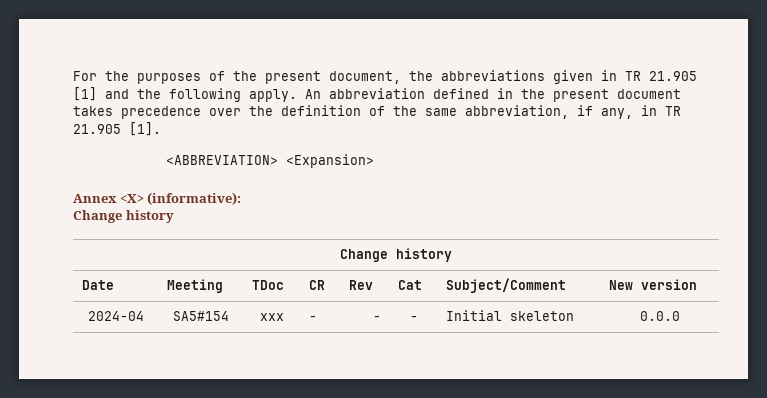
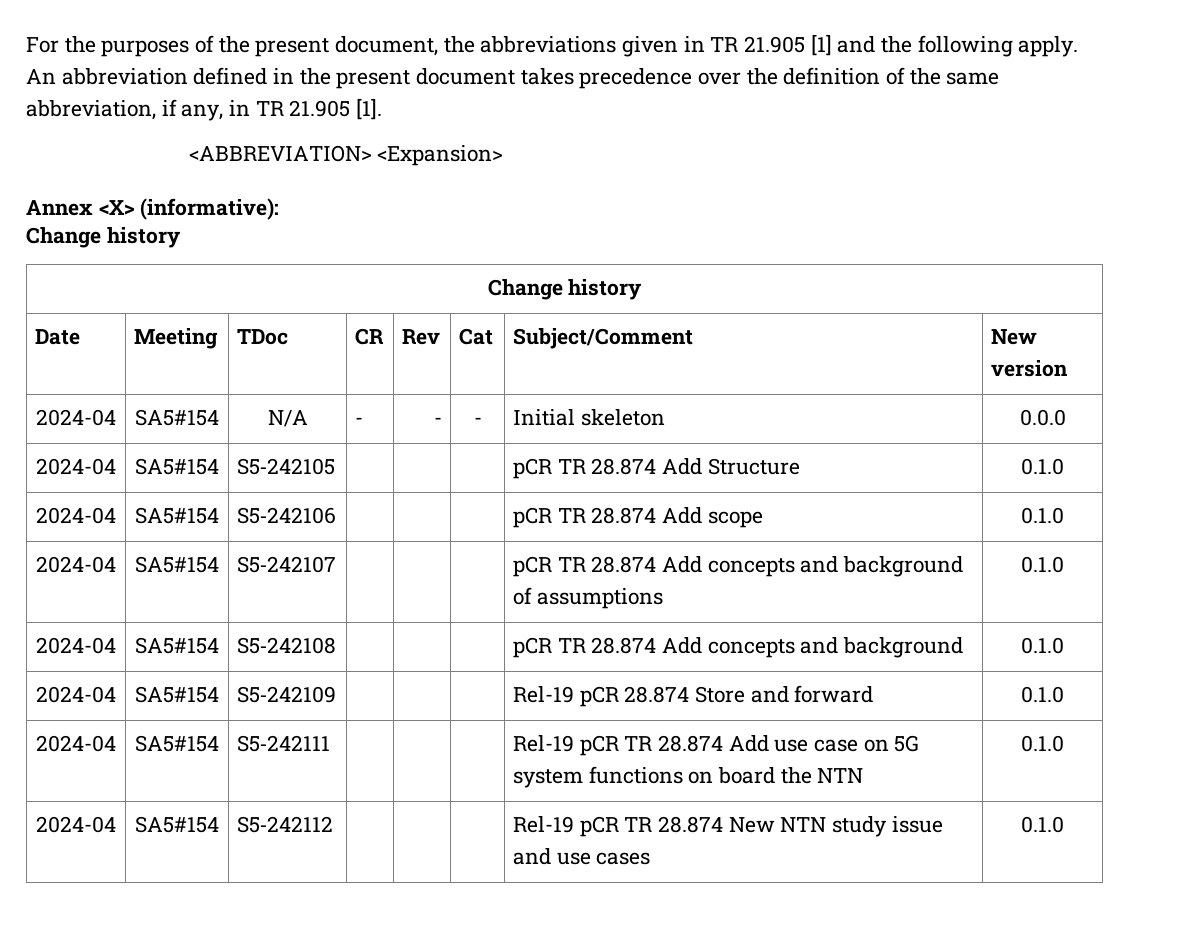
[260,313,284,321] xxx -> [267,410,308,427] N/A
(680, 316) none -> [36,458,116,475] [135,458,219,475] [237,458,336,475] [513,458,800,479] [1021,458,1064,475] [36,507,116,524] [135,507,219,524] [237,507,337,524] [513,507,763,528] [1021,507,1064,524] [36,556,116,573] [135,556,219,573] [237,556,337,573] [513,556,964,577] [513,587,663,609] [1021,556,1064,573] [36,637,116,654] [135,637,219,654] [237,637,337,654] [513,637,964,658] [1021,637,1064,654] [36,686,116,703] [135,686,219,703] [237,686,337,703] [513,685,874,707] [1021,686,1064,703] [36,735,116,752] [135,735,219,752] [237,735,331,752] [513,735,920,756] [513,766,864,788] [1021,735,1064,752] [36,816,116,833] [135,816,219,833] [237,816,334,833] [513,816,943,837] [513,848,651,865] [1021,816,1064,833] // 2024-04 | SA5#154 | S5‑242105 | | | | pCR TR 28.874 Add Structure | 0.1.0 // 2024-04 | SA5#154 | S5‑242106 | | | | pCR TR 28.874 Add scope | 0.1.0 // 2024-04 | SA5#154 | S5‑242107 | | | | pCR TR 28.874 Add concepts and background of assumptions | 0.1.0 // 2024-04 | SA5#154 | S5‑242108 | | | | pCR TR 28.874 Add concepts and background | 0.1.0 // 2024-04 | SA5#154 | S5‑242109 | | | | Rel-19 pCR 28.874 Store and forward | 0.1.0 // 2024-04 | SA5#154 | S5‑242111 | | | | Rel-19 pCR TR 28.874 Add use case on 5G system functions on board the NTN | 0.1.0 // 2024-04 | SA5#154 | S5‑242112 | | | | Rel-19 pCR TR 28.874 New NTN study issue and use cases | 0.1.0

